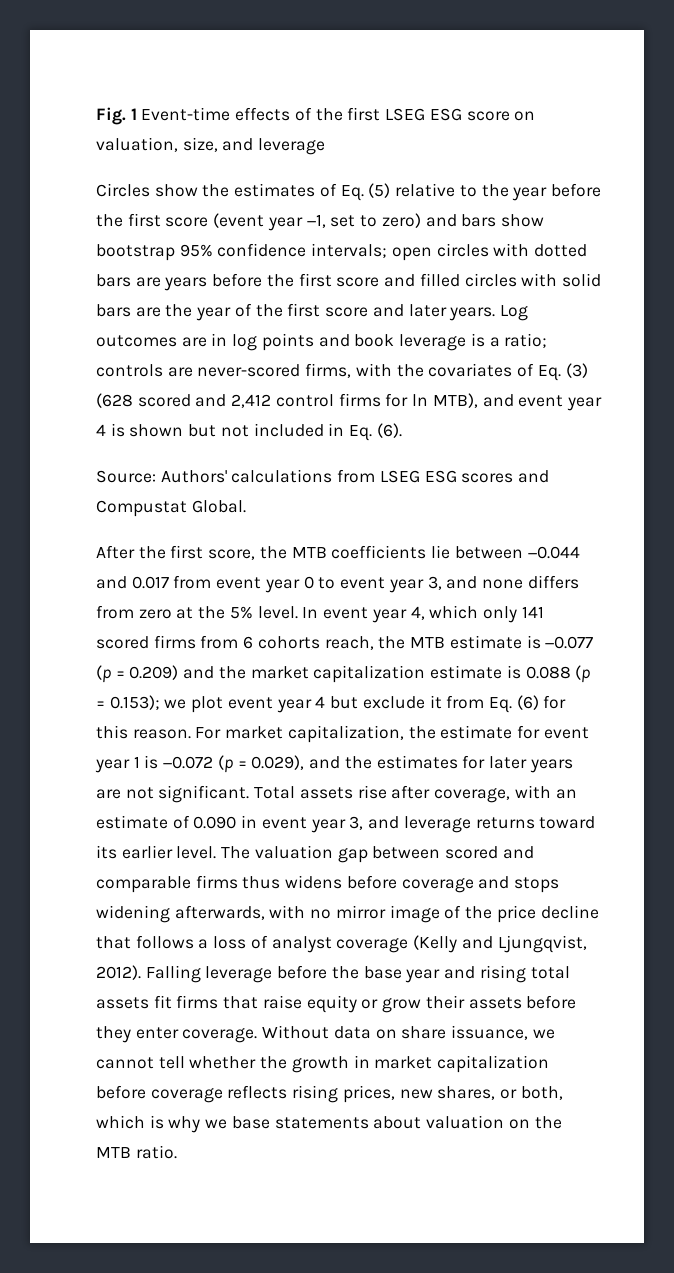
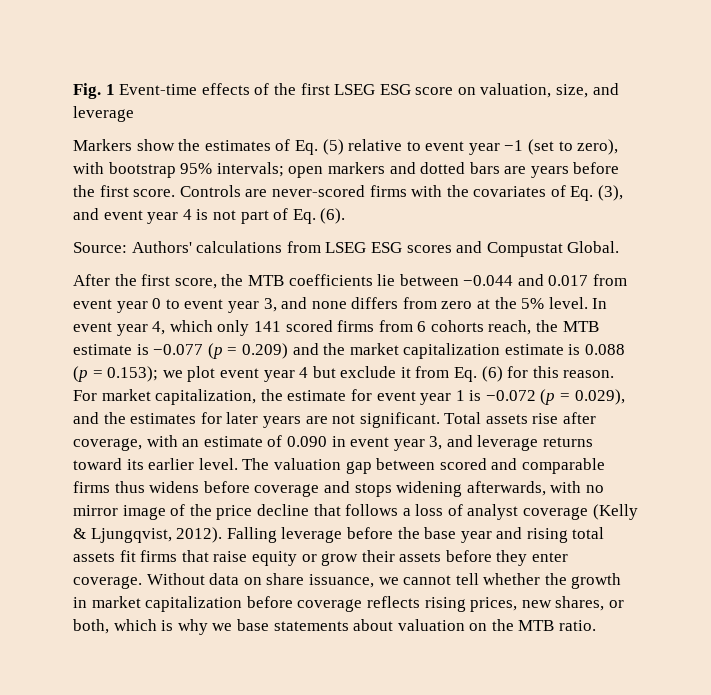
[96,183,150,197] Circles -> [73,139,132,151] Markers
[481,183,601,201] [96,213,544,231] the year before the first score (event year −1, set to zero) and bars show -> [425,139,619,155] [73,162,104,174] event year −1 (set to zero), with
[217,243,307,257] confidence -> (213, 168) none
[436,243,530,257] circles with -> [327,162,416,174] markers and
[336,273,601,287] [96,303,528,321] [96,333,548,351] [96,364,163,377] score and filled circles with solid bars are the year of the first score and later years. Log outcomes are in log points and book leverage is a ratio; controls -> [133,185,241,197] score. Controls
[305,363,352,378] firms, -> [369,185,407,197] firms
[565,363,588,378] [96,393,478,408] (3) (628 scored and 2,412 control firms for ln MTB), -> [598,185,624,201] (3),
[129,423,345,437] shown but not included in -> [212,208,289,224] not part of
[461,936,493,949] and -> [73,528,86,539] &

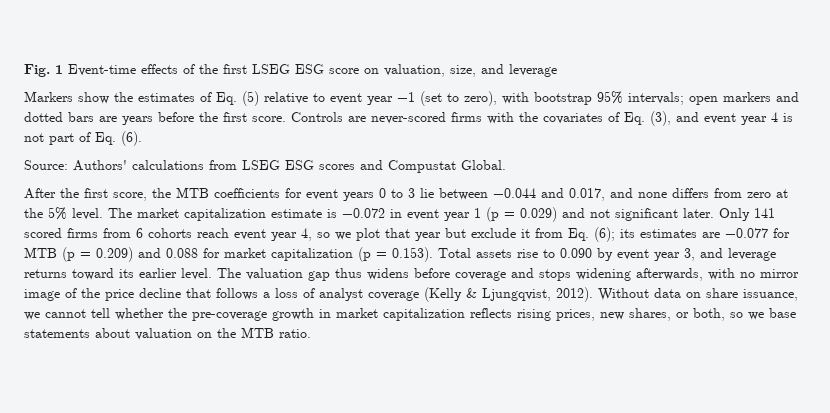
[377,274,628,286] [73,298,277,313] lie between −0.044 and 0.017 from event year 0 to event year 3, -> [285,188,605,201] for event years 0 to 3 lie between −0.044 and 0.017,
[592,298,608,309] [73,320,250,336] In event year 4, which only -> [108,207,750,222] The market capitalization estimate is −0.072 in event year 1 (p = 0.029) and not significant later. Only
[488,320,599,335] [73,343,626,359] [73,366,309,382] reach, the MTB estimate is −0.077 (p = 0.209) and the market capitalization estimate is 0.088 (p = 0.153); we plot event year 4 -> [197,228,441,241] reach event year 4, so we plot that year
[481,366,615,382] [73,389,625,405] [73,412,597,428] [73,435,346,451] (6) for this reason. For market capitalization, the estimate for event year 1 is −0.072 (p = 0.029), and the estimates for later years are not significant. Total assets rise after coverage, with an estimate of 0.090 in -> [594,227,790,242] [24,247,613,262] (6); its estimates are −0.077 for MTB (p = 0.209) and 0.088 for market capitalization (p = 0.153). Total assets rise to 0.090 by
[376,458,605,474] [73,481,110,493] between scored and comparable firms -> (330, 276) none
[226,527,605,543] [73,550,569,566] [73,576,142,589] Falling leverage before the base year and rising total assets fit firms that raise equity or grow their assets before they enter coverage. -> (593, 294) none
(567, 579) none -> [192,311,267,321] pre-coverage
[246,596,363,612] before coverage -> (465, 314) none
[113,619,208,635] which is why -> [730,312,743,318] so

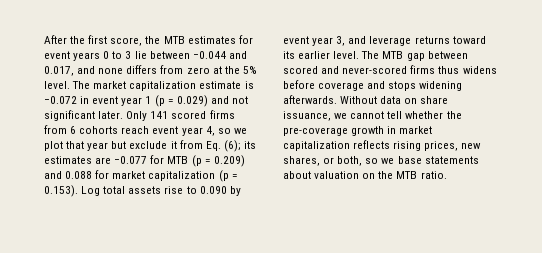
[24,64,557,77] [24,91,799,106] [24,111,793,126] [24,131,142,146] [24,160,506,173] Fig. 1 Event-time effects of the first LSEG ESG score on valuation, size, and leverage // Markers show the estimates of Eq. (5) relative to event year −1 (set to zero), with bootstrap 95% intervals; open markers and dotted bars are years before the first score. Controls are never-scored firms with the covariates of Eq. (3), and event year 4 is not part of Eq. (6). // Source: Authors' calculations from LSEG ESG scores and Compustat Global. // -> (44, 39) none
[214,188,280,198] coefficients -> [187,36,236,44] estimates
[438,248,471,258] Total -> [81,186,126,196] Log total
[246,268,330,281] valuation gap -> [382,51,468,61] [283,65,436,74] MTB gap between scored and never-scored firms
[636,268,799,281] [24,287,593,302] afterwards, with no mirror image of the price decline that follows a loss of analyst coverage (Kelly & Ljungqvist, 2012). -> [283,95,337,104] afterwards.

